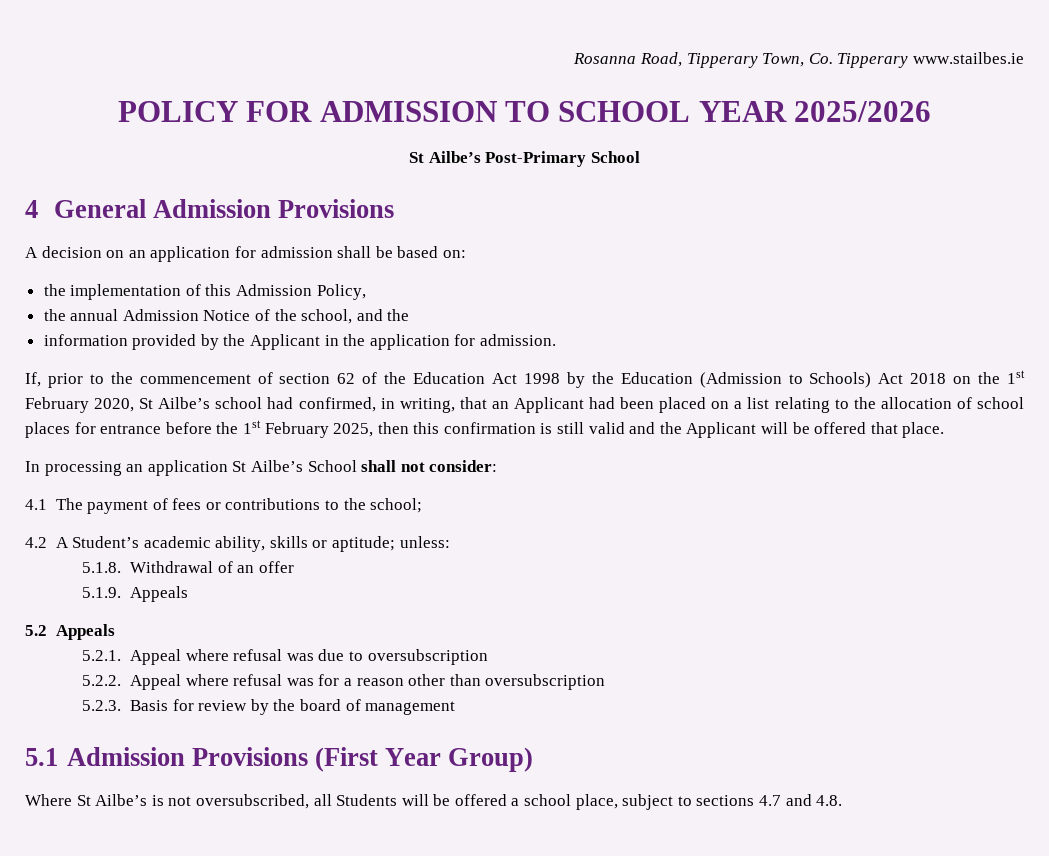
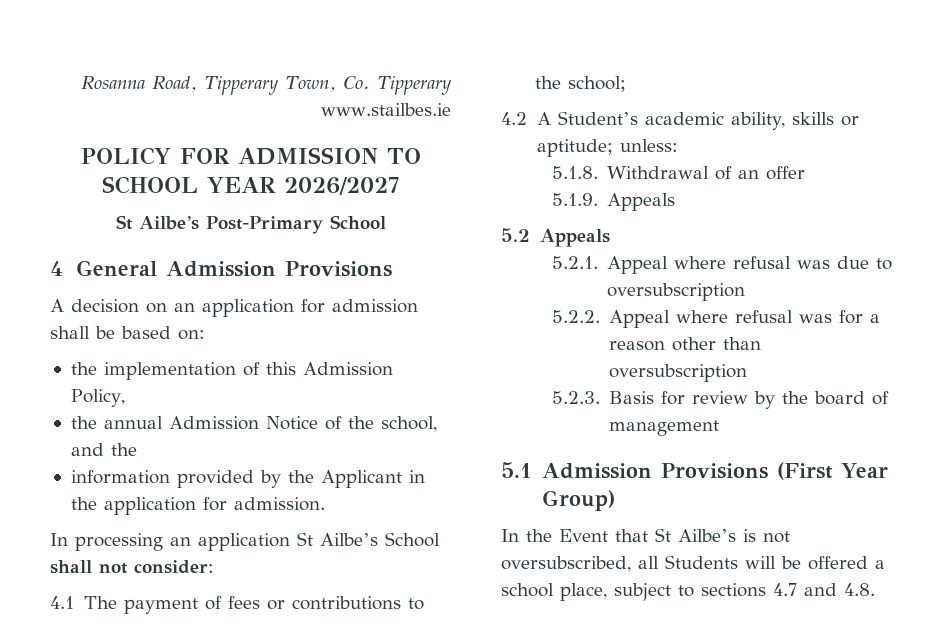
[794,101,932,122] 2025/2026 -> [284,177,399,195] 2026/2027
[25,370,1025,388] [25,397,1024,413] [25,420,945,438] // If, prior to the commencement of section 62 of the Education Act 1998 by the Education (Admission to Schools) Act 2018 on the 1st February 2020, St Ailbe’s school had confirmed, in writing, that an Applicant had been placed on a list relating to the allocation of school places for entrance before the 1st February 2025, then this confirmation is still valid and the Applicant will be offered that place. -> (325, 504) none
[25,794,72,806] Where -> [501,529,648,542] In the Event that

